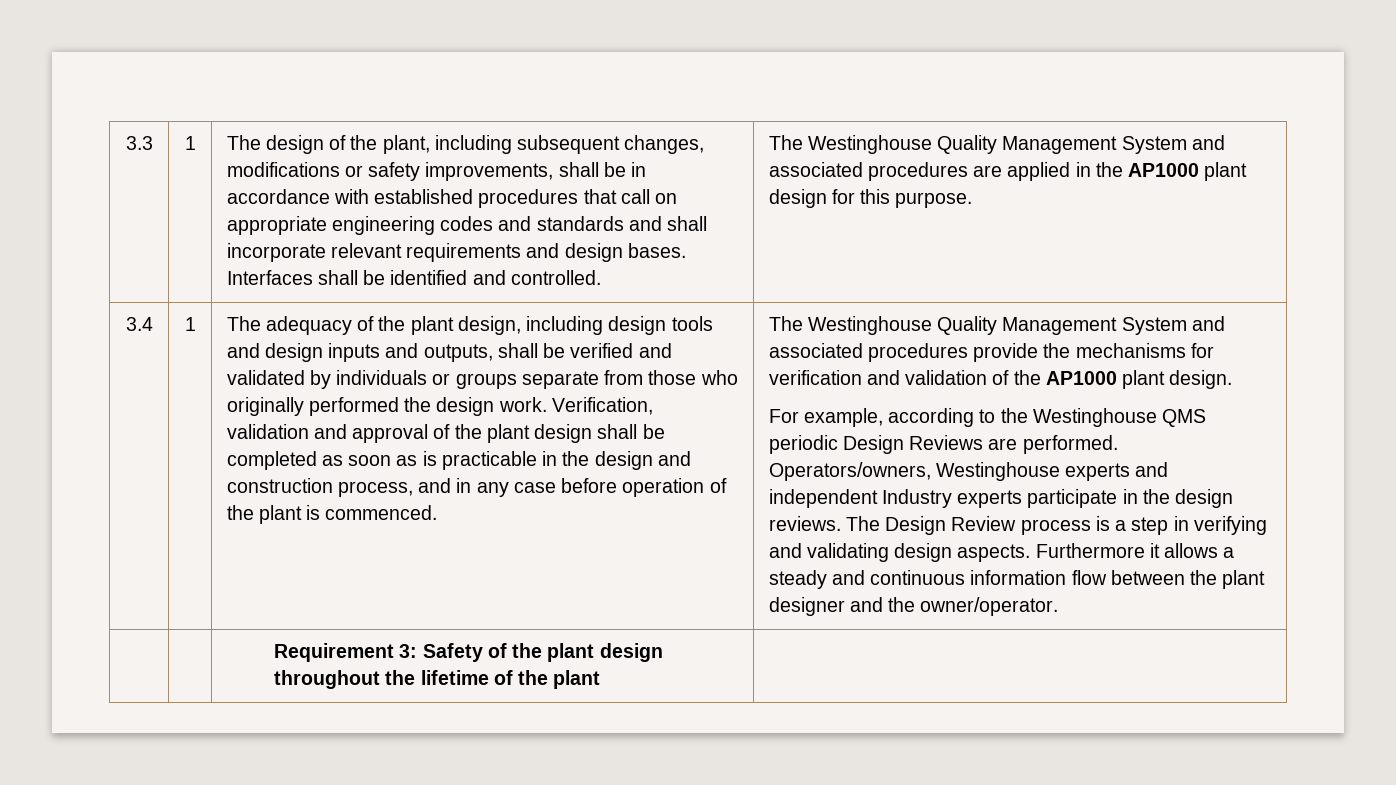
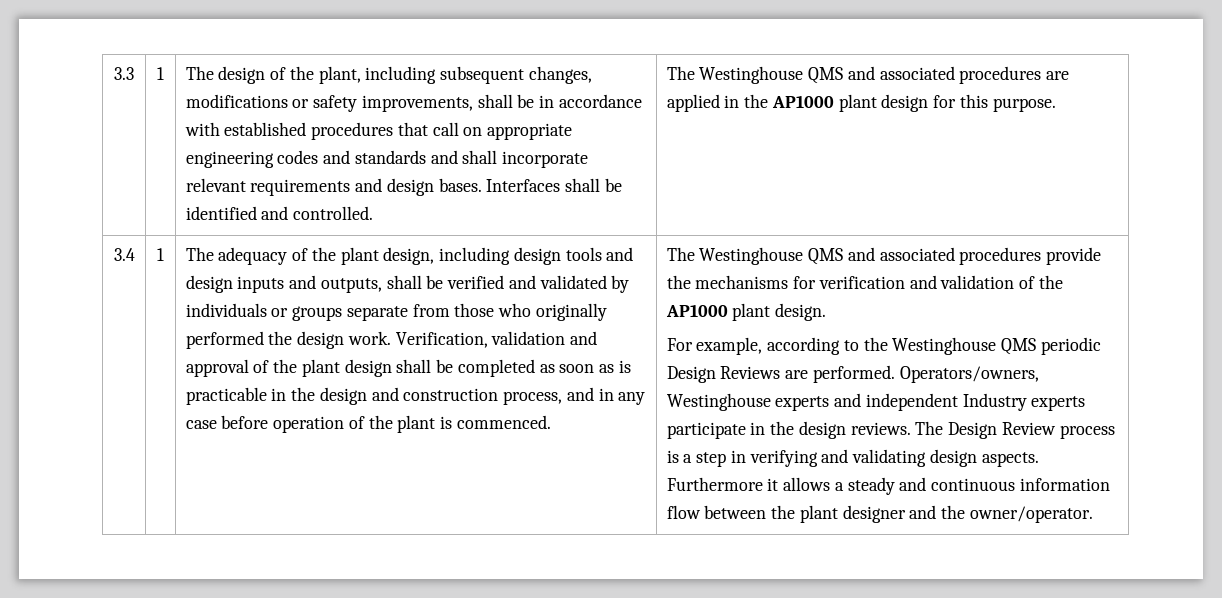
[937,135,1187,154] Quality Management System -> [808,67,844,84] QMS
[937,316,1187,335] Quality Management System -> [808,248,844,265] QMS
[274,643,663,662] [274,670,601,689] // | | Requirement 3: Safety of the plant design throughout the lifetime of the plant | -> (1093, 514) none

